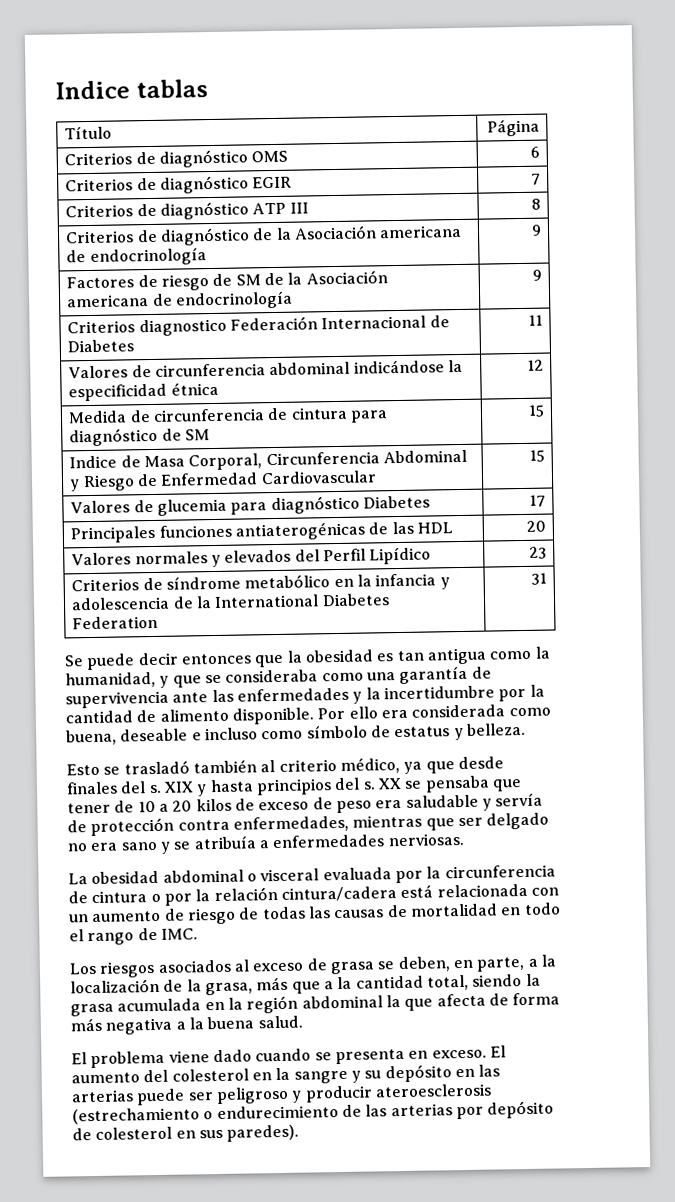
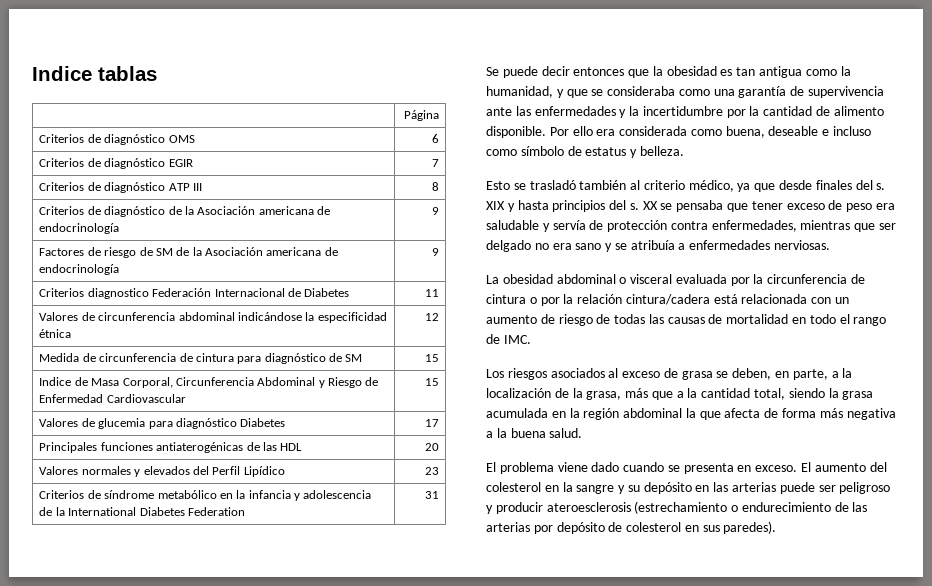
[64,125,113,140] Título -> (157, 73) none
[114,798,255,813] de 10 a 20 kilos de -> (783, 205) none

